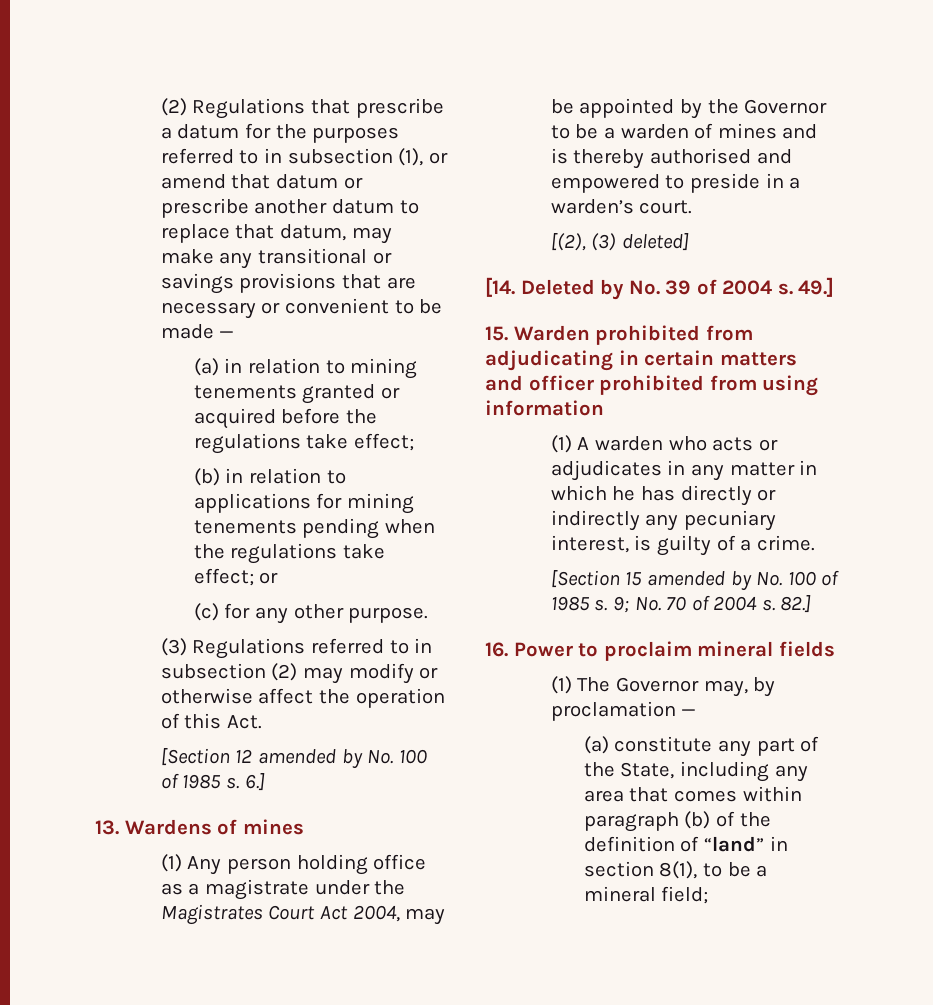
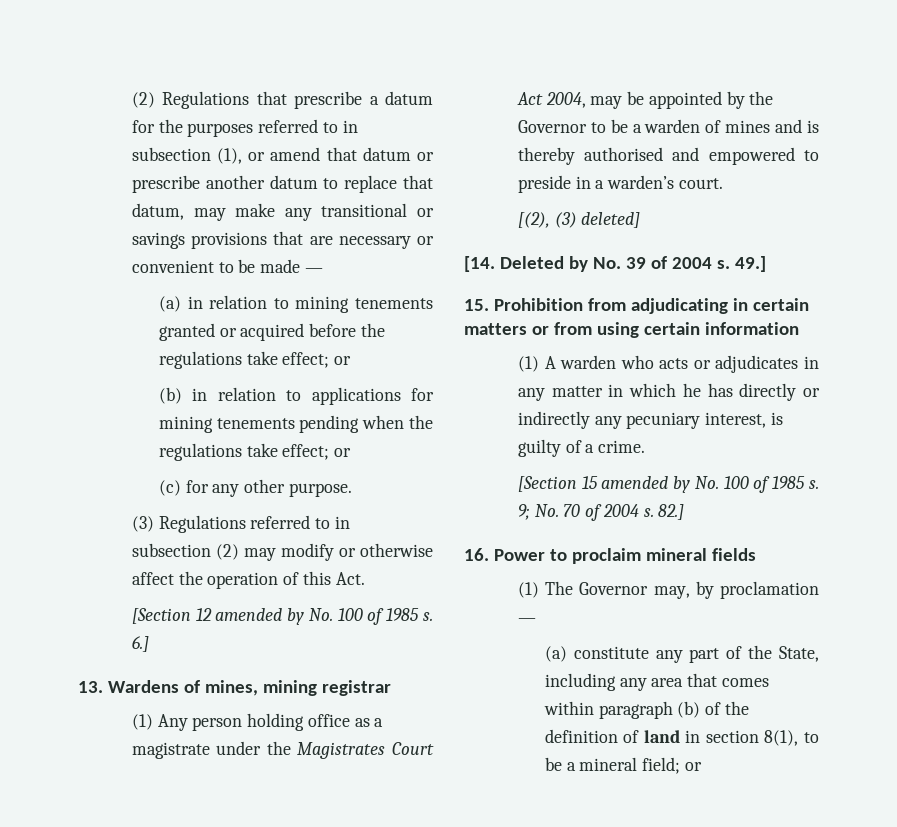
(415, 442) none -> [334,356,352,365] or
[242,819,304,835] mines -> [204,680,391,696] mines, mining registrar
[513,325,701,345] Warden prohibited -> [493,298,583,311] Prohibition
[485,375,705,395] and officer prohibited -> [531,326,549,335] or
(819, 385) none -> [643,322,700,335] certain
[704,836,765,852] “land” -> [643,730,680,743] land
(709, 895) none -> [684,762,702,771] or

